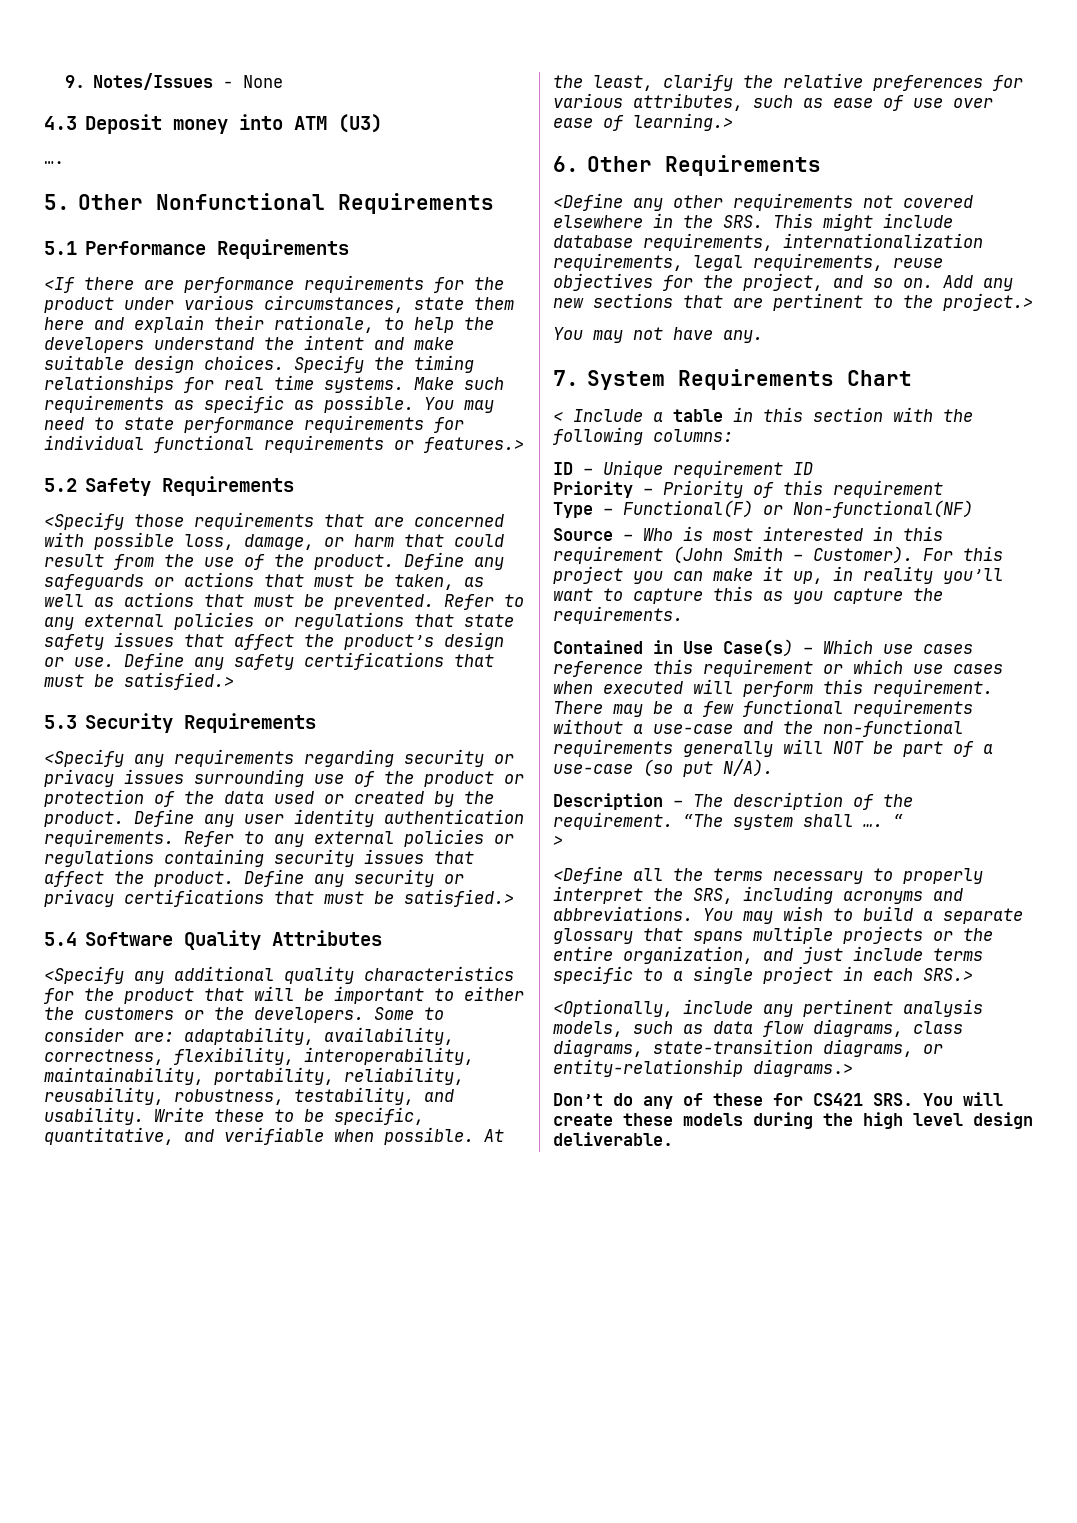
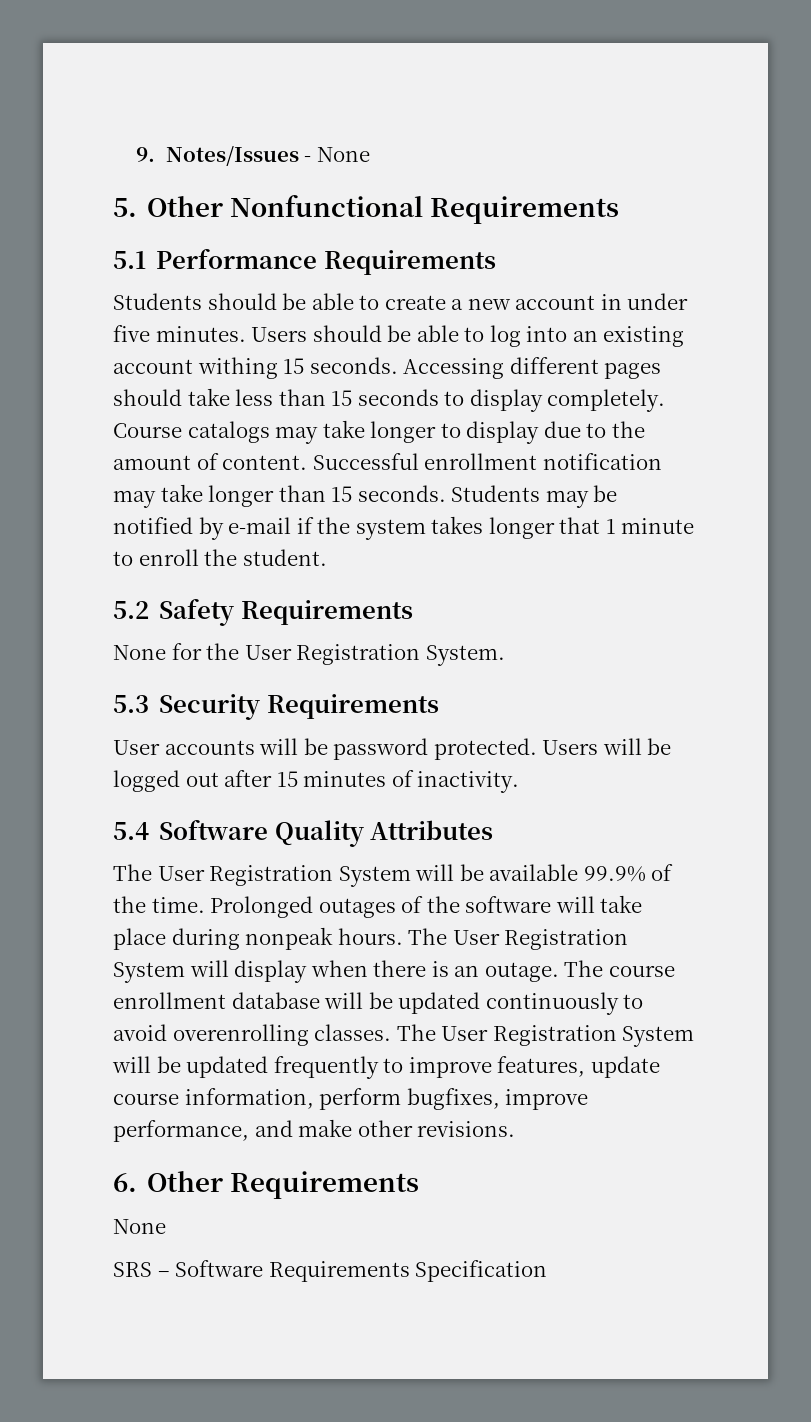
[44,114,383,134] [44,161,64,164] // 4.3 Deposit money into ATM (U3) // …. -> (370, 154) none
[44,275,504,293] [44,295,514,313] [44,315,494,333] [44,335,454,353] [44,355,474,373] [44,375,504,393] [44,395,494,413] [44,415,464,433] [44,435,524,453] [44,476,295,496] [44,512,504,530] [44,532,504,550] [44,552,504,570] [44,572,484,590] [44,592,524,610] [44,612,514,630] [44,632,504,650] [44,652,494,670] [44,672,234,690] [44,713,317,733] [44,749,514,767] [44,769,524,787] [44,789,494,807] [44,809,524,827] [44,829,514,847] [44,849,474,867] [44,869,464,887] [44,889,514,907] [44,930,383,950] [44,966,514,984] [44,986,524,1004] [44,1007,444,1023] [44,1027,454,1045] [44,1047,474,1065] [44,1067,464,1085] [44,1087,454,1105] [44,1107,424,1125] [44,1127,504,1145] [553,73,1023,91] [553,93,993,111] [553,113,733,131] [553,155,822,176] [553,193,973,211] [553,213,953,231] [553,233,983,251] [553,253,943,271] [553,273,1013,291] [553,293,1033,311] [553,327,763,343] [553,369,913,390] [553,407,973,422] [553,427,733,445] [553,460,813,478] [553,480,943,498] [553,500,973,518] [553,526,943,541] [553,546,1003,564] [553,566,1003,584] [553,586,943,604] [553,606,683,624] [553,639,973,657] [553,659,1003,677] [553,679,993,697] [553,699,973,717] [553,719,963,737] [553,739,993,757] [553,759,773,777] [553,792,913,810] [553,812,903,830] [553,835,563,846] [553,866,983,884] [553,886,963,904] [553,906,1023,924] [553,926,993,944] [553,946,983,964] [553,966,973,984] [553,999,983,1017] [553,1019,963,1037] [553,1039,943,1057] [553,1059,853,1077] [553,1092,1003,1109] [553,1112,1033,1129] [553,1132,673,1146] <If there are performance requirements for the product under various circumstances, state them here and explain their rationale, to help the developers understand the intent and make suitable design choices. Specify the timing relationships for real time systems. Make such requirements as specific as possible. You may need to state performance requirements for individual functional requirements or features.> // 5.2 Safety Requirements // <Specify those requirements that are concerned with possible loss, damage, or harm that could result from the use of the product. Define any safeguards or actions that must be taken, as well as actions that must be prevented. Refer to any external policies or regulations that state safety issues that affect the product’s design or use. Define any safety certifications that must be satisfied.> // 5.3 Security Requirements // <Specify any requirements regarding security or privacy issues surrounding use of the product or protection of the data used or created by the product. Define any user identity authentication requirements. Refer to any external policies or regulations containing security issues that affect the product. Define any security or privacy certifications that must be satisfied.> // 5.4 Software Quality Attributes // <Specify any additional quality characteristics for the product that will be important to either the customers or the developers. Some to consider are: adaptability, availability, correctness, flexibility, interoperability, maintainability, portability, reliability, reusability, robustness, testability, and usability. Write these to be specific, quantitative, and verifiable when possible. At the least, clarify the relative preferences for various attributes, such as ease of use over ease of learning.> // 6. Other Requirements // <Define any other requirements not covered elsewhere in the SRS. This might include database requirements, internationalization requirements, legal requirements, reuse objectives for the project, and so on. Add any new sections that are pertinent to the project.> // You may not have any. // 7. System Requirements Chart // < Include a table in this section with the following columns: // ID – Unique requirement ID // Priority – Priority of this requirement // Type – Functional(F) or Non-functional(NF) // Source – Who is most interested in this requirement (John Smith – Customer). For this project you can make it up, in reality you’ll want to capture this as you capture the requirements. // Contained in Use Case(s) – Which use cases reference this requirement or which use cases when executed will perform this requirement. There may be a few functional requirements without a use-case and the non-functional requirements generally will NOT be part of a use-case (so put N/A). // Description – The description of the requirement. “The system shall …. “ // > // <Define all the terms necessary to properly interpret the SRS, including acronyms and abbreviations. You may wish to build a separate glossary that spans multiple projects or the entire organization, and just include terms specific to a single project in each SRS.> // <Optionally, include any pertinent analysis models, such as data flow diagrams, class diagrams, state-transition diagrams, or entity-relationship diagrams.> // Don’t do any of these for CS421 SRS. You will create these models during the high level design deliverable. -> [113,293,689,310] [113,325,685,347] [113,357,662,379] [113,388,666,412] [113,420,645,444] [113,453,662,470] [113,484,618,508] [113,516,695,540] [113,549,327,566] [113,598,413,626] [113,643,505,666] [113,694,439,720] [113,738,672,760] [113,770,520,793] [113,819,494,847] [113,864,674,887] [113,895,643,918] [113,927,629,950] [113,960,675,983] [113,992,644,1015] [113,1024,695,1047] [112,1056,660,1079] [113,1088,589,1110] [113,1119,516,1142] [113,1171,420,1199] [113,1219,166,1234] [113,1260,548,1282] Students should be able to create a new account in under five minutes. Users should be able to log into an existing account withing 15 seconds. Accessing different pages should take less than 15 seconds to display completely. Course catalogs may take longer to display due to the amount of content. Successful enrollment notification may take longer than 15 seconds. Students may be notified by e-mail if the system takes longer that 1 minute to enroll the student. // 5.2 Safety Requirements // None for the User Registration System. // 5.3 Security Requirements // User accounts will be password protected. Users will be logged out after 15 minutes of inactivity. // 5.4 Software Quality Attributes // The User Registration System will be available 99.9% of the time. Prolonged outages of the software will take place during nonpeak hours. The User Registration System will display when there is an outage. The course enrollment database will be updated continuously to avoid overenrolling classes. The User Registration System will be updated frequently to improve features, update course information, perform bugfixes, improve performance, and make other revisions. // 6. Other Requirements // None // SRS – Software Requirements Specification

